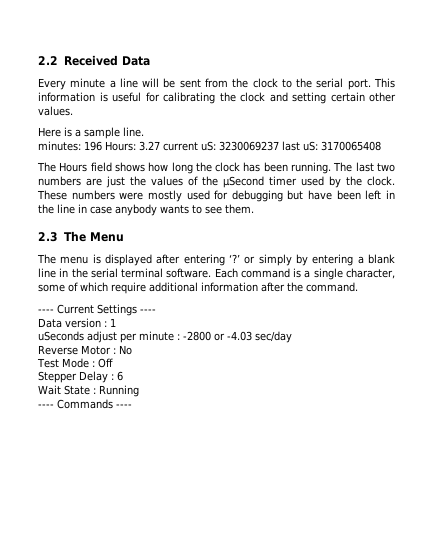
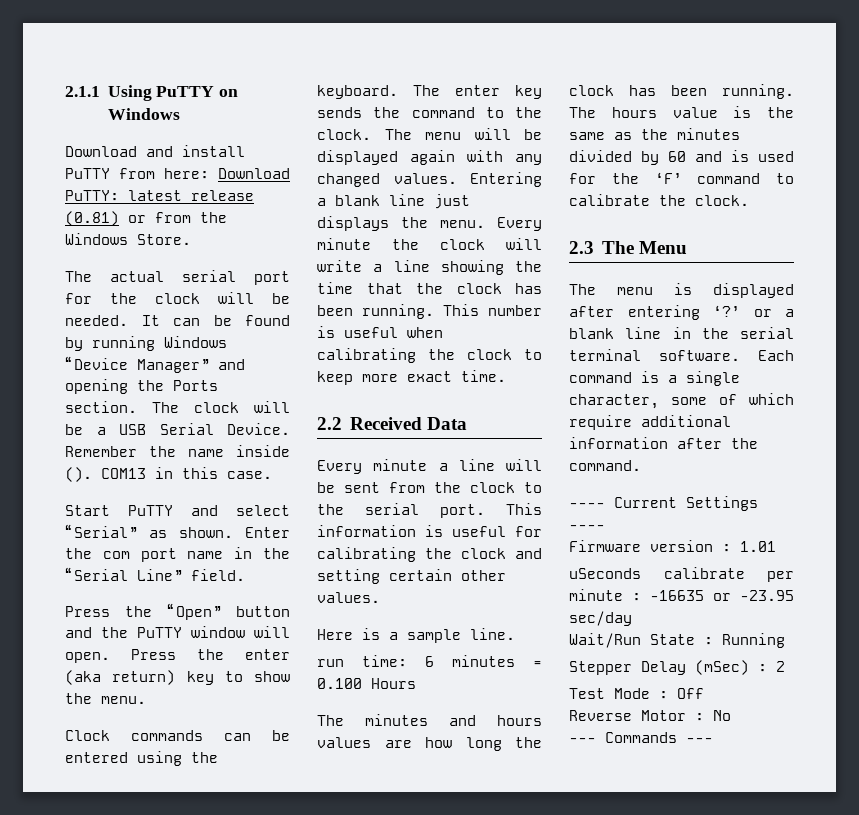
(38, 60) none -> [65,85,238,101] [107,108,180,120] [65,145,245,157] [65,168,290,179] [65,190,254,201] [65,211,227,226] [65,233,191,245] [65,270,290,285] [65,292,290,304] [65,315,290,326] [65,336,227,351] [65,356,245,373] [65,379,218,394] [65,401,290,413] [65,423,290,435] [65,445,290,457] [65,467,272,482] [65,505,290,516] [65,524,290,538] [65,547,290,562] [65,567,245,581] [65,603,290,620] [65,626,290,638] [65,649,290,663] [65,670,290,685] [65,693,146,704] [65,730,290,741] [65,751,218,766] [317,85,542,99] [317,107,542,118] [317,128,542,140] [317,150,542,165] [317,172,542,187] [317,194,470,209] [317,216,542,231] [317,238,542,250] [317,260,542,275] [317,282,542,294] [317,304,542,319] [317,326,443,338] [317,348,542,363] [317,370,506,385] 2.1.1 Using PuTTY on Windows // Download and install PuTTY from here: Download PuTTY: latest release (0.81) or from the Windows Store. // The actual serial port for the clock will be needed. It can be found by running Windows “Device Manager” and opening the Ports section. The clock will be a USB Serial Device. Remember the name inside (). COM13 in this case. // Start PuTTY and select “Serial” as shown. Enter the com port name in the “Serial Line” field. // Press the “Open” button and the PuTTY window will open. Press the enter (aka return) key to show the menu. // Clock commands can be entered using the keyboard. The enter key sends the command to the clock. The menu will be displayed again with any changed values. Entering a blank line just displays the menu. Every minute the clock will write a line showing the time that the clock has been running. This number is useful when calibrating the clock to keep more exact time. //
[38,141,381,151] [37,162,145,172] minutes: 196 Hours: 3.27 current uS: 3230069237 last uS: 3170065408 // The Hours field shows -> [317,655,542,667] [317,678,416,689] [317,714,542,726] [317,737,412,748] run time: 6 minutes = 0.100 Hours // The minutes and hours values are
[355,162,396,172] [38,176,395,188] [37,190,395,202] [38,204,254,216] last two numbers are just the values of the µSecond timer used by the clock. These numbers were mostly used for debugging but have been left in the line in case anybody wants to see them. -> [611,106,794,118] [569,128,740,140] [569,150,794,165] [569,172,794,184] [569,194,749,206] hours value is the same as the minutes divided by 60 and is used for the ‘F’ command to calibrate the clock.
[258,254,354,266] simply by entering -> (772, 313) none
[38,318,62,328] Data -> [569,540,641,552] Firmware
[110,318,116,327] 1 -> [740,541,776,552] 1.01
[87,331,117,343] adjust -> [663,567,745,579] calibrate
[183,331,292,343] [38,345,132,355] [37,358,113,368] [38,371,123,383] [38,385,139,397] [38,399,132,409] -2800 or -4.03 sec/day // Reverse Motor : No // Test Mode : Off // Stepper Delay : 6 // Wait State : Running // ---- Commands ---- -> [650,590,794,601] [569,611,632,626] [569,633,785,648] [569,660,785,675] [569,688,704,699] [569,710,731,721] [569,732,713,743] -16635 or -23.95 sec/day // Wait/Run State : Running // Stepper Delay (mSec) : 2 // Test Mode : Off // Reverse Motor : No // --- Commands ---

